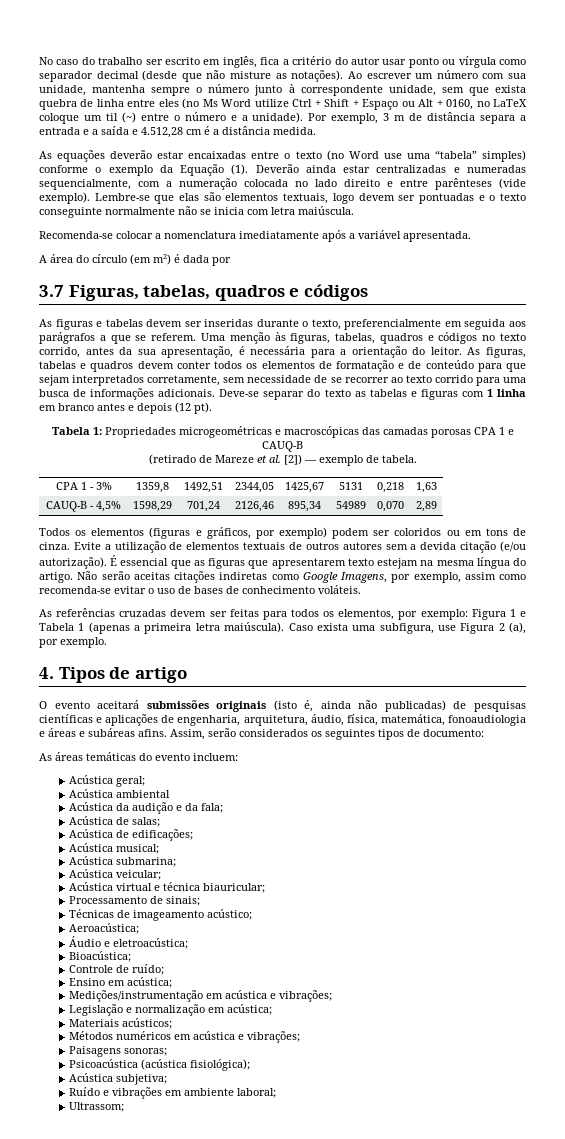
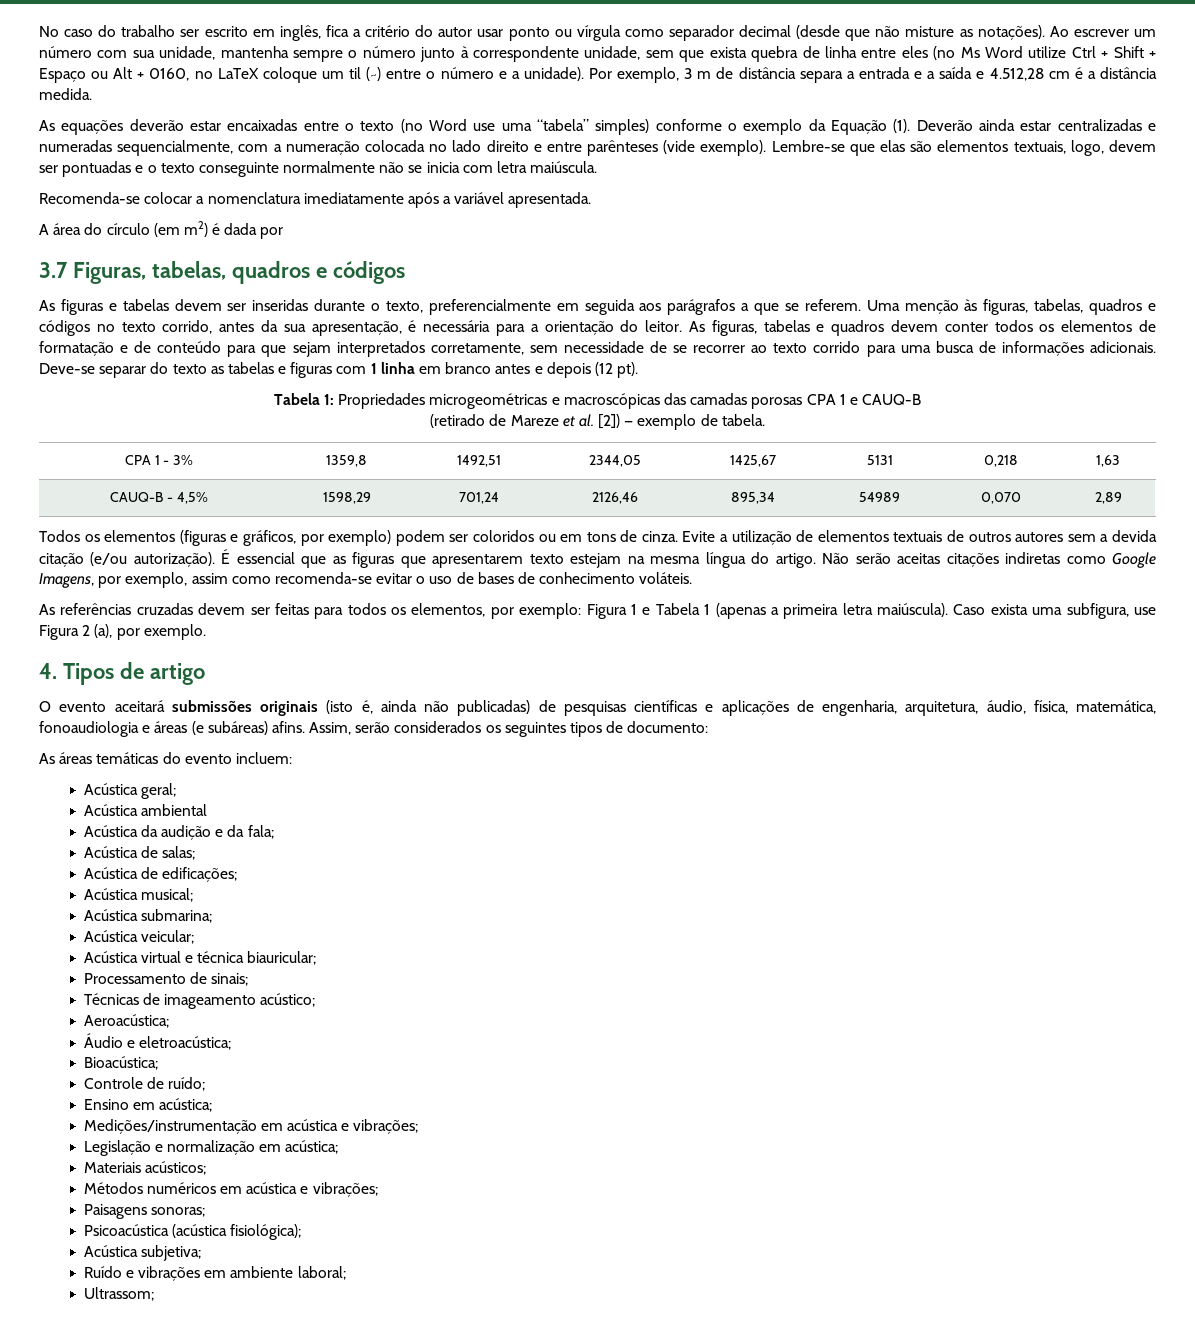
[332,193,354,204] logo -> [1070,140,1104,156] logo,
[79,728,135,737] e subáreas -> [191,721,268,735] (e subáreas)

